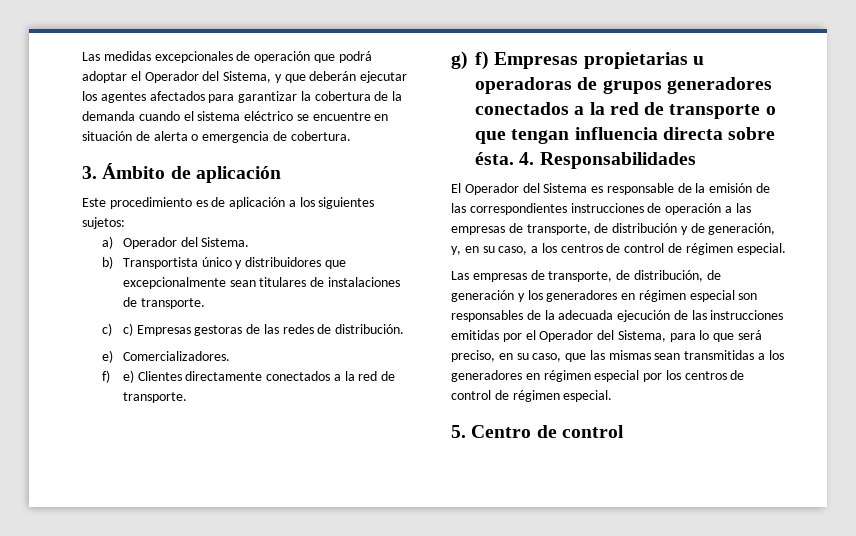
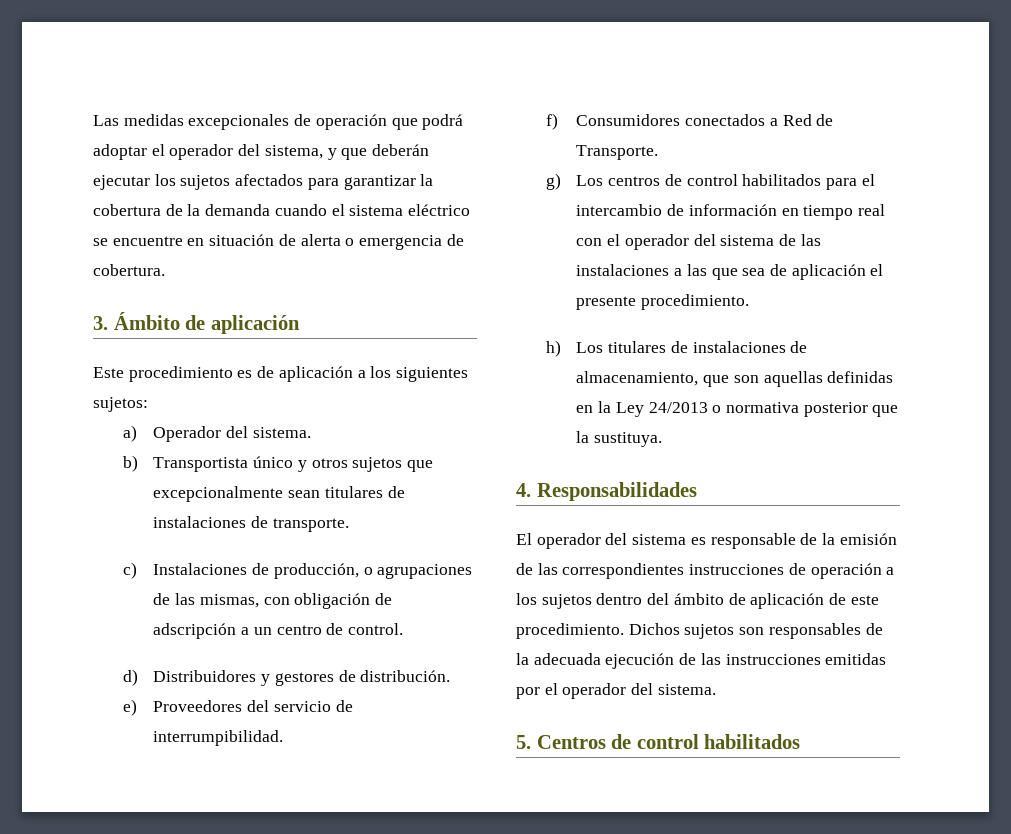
[144,71,272,83] Operador del Sistema, -> [169,144,323,160] operador del sistema,
[100,92,146,103] agentes -> [180,175,231,190] sujetos
[201,237,250,247] Sistema. -> [252,427,311,438] sistema.
[245,257,322,267] distribuidores -> [311,457,403,472] otros sujetos
[122,323,405,336] [102,350,230,363] [102,370,396,383] [122,392,187,403] [451,51,704,70] [475,77,772,94] [475,102,776,119] [475,127,776,144] [475,152,514,165] c) Empresas gestoras de las redes de distribución. // e) Comercializadores. // f) e) Clientes directamente conectados a la red de transporte. // g) f) Empresas propietarias u operadoras de grupos generadores conectados a la red de transporte o que tengan influencia directa sobre ésta. -> [153,563,473,579] [153,593,392,609] [153,623,403,639] [123,669,451,686] [123,699,353,716] [153,730,284,746] [546,113,834,130] [576,145,659,160] [546,173,875,190] [576,204,885,220] [576,234,821,250] [576,264,884,280] [576,294,750,310] [546,340,808,357] [576,371,894,387] [576,401,899,417] [576,431,663,447] Instalaciones de producción, o agrupaciones de las mismas, con obligación de adscripción a un centro de control. // d) Distribuidores y gestores de distribución. // e) Proveedores del servicio de interrumpibilidad. // f) Consumidores conectados a Red de Transporte. // g) Los centros de control habilitados para el intercambio de información en tiempo real con el operador del sistema de las instalaciones a las que sea de aplicación el presente procedimiento. // h) Los titulares de instalaciones de almacenamiento, que son aquellas definidas en la Ley 24/2013 o normativa posterior que la sustituya. //
[464,183,588,195] Operador del Sistema -> [536,533,687,549] operador del sistema
[735,203,751,213] [451,223,776,235] [451,243,786,255] [451,270,721,282] [451,290,735,302] las empresas de transporte, de distribución y de generación, y, en su caso, a los centros de control de régimen especial. // Las empresas de transporte, de distribución, de generación y los generadores en régimen especial -> [516,593,879,609] [516,623,735,639] los sujetos dentro del ámbito de aplicación de este procedimiento. Dichos sujetos
[539,330,763,342] [451,350,784,362] [451,370,745,382] [451,390,613,402] [451,425,624,438] Operador del Sistema, para lo que será preciso, en su caso, que las mismas sean transmitidas a los generadores en régimen especial por los centros de control de régimen especial. // 5. Centro de control -> [562,683,716,699] [516,734,801,749] operador del sistema. // 5. Centros de control habilitados

